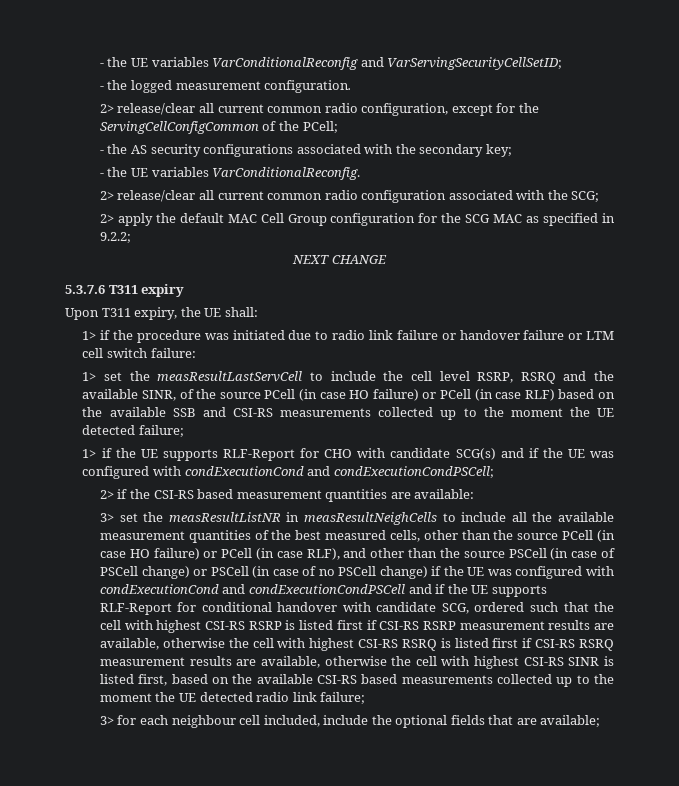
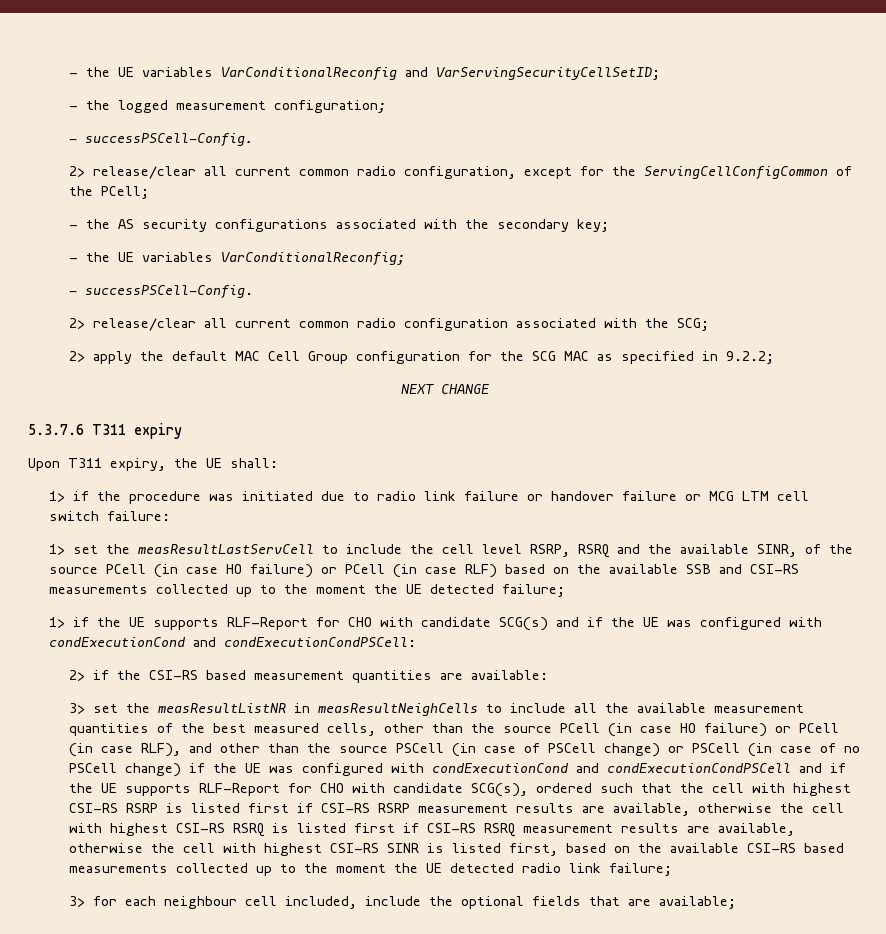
[264,80,352,93] configuration. -> [274,100,387,113] [69,133,254,147] configuration; // - successPSCell-Config.
[212,167,361,180] VarConditionalReconfig. -> [221,252,406,266] [69,285,254,299] VarConditionalReconfig; // - successPSCell-Config.
(583, 336) none -> [708,491,734,501] MCG
[333,466,494,478] condExecutionCondPSCell; -> [223,637,416,648] condExecutionCondPSCell:
[201,602,469,614] conditional handover with candidate SCG, -> [320,783,529,797] CHO with candidate SCG(s),

